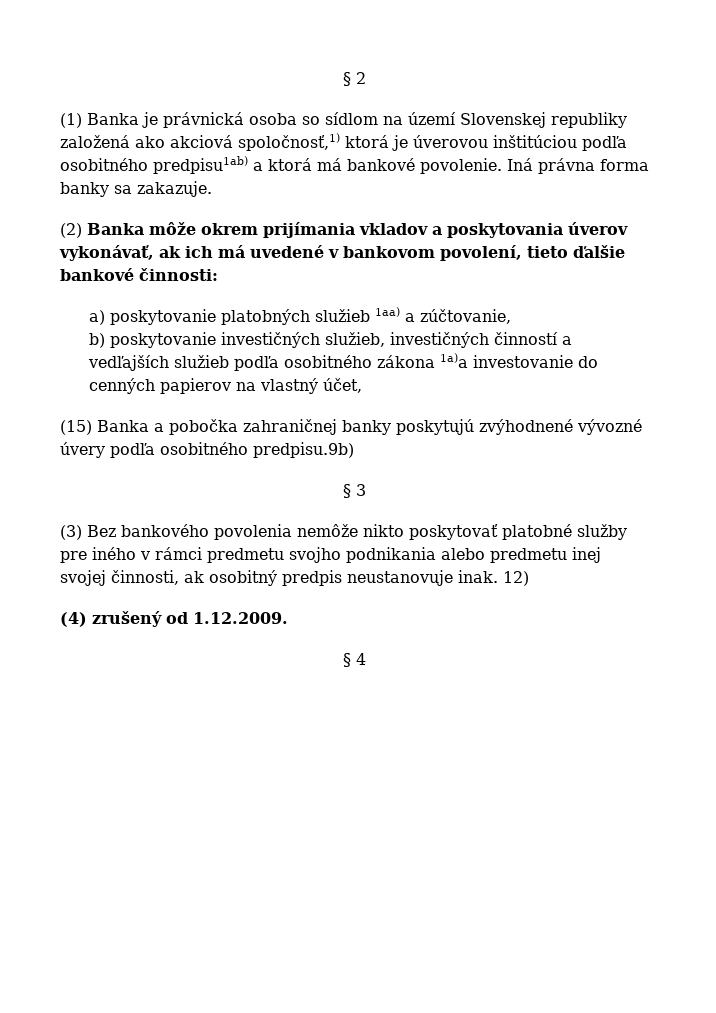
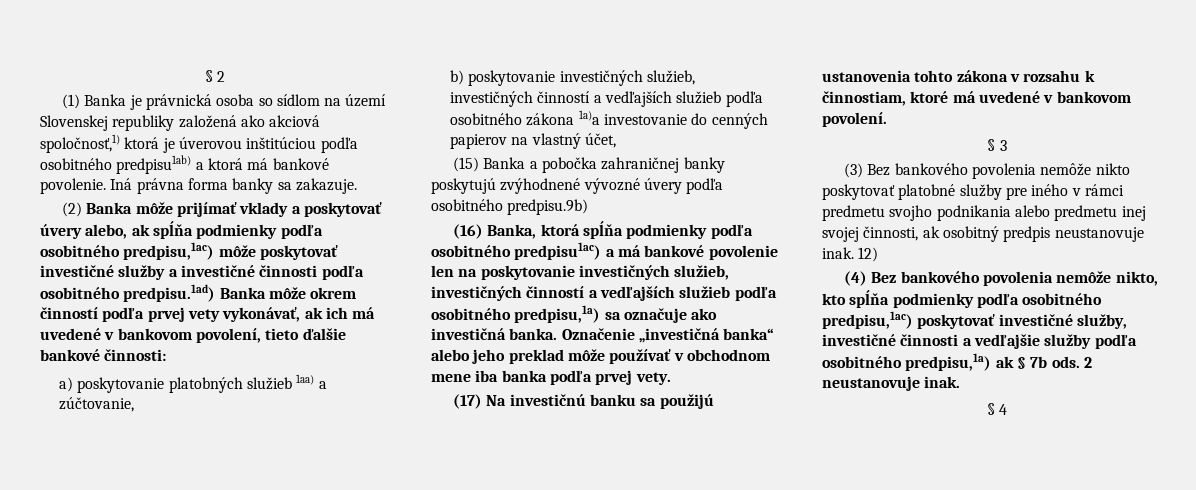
[201,222,628,238] okrem prijímania vkladov a poskytovania úverov -> [176,202,382,217] [40,221,323,239] [40,242,338,260] [40,265,364,280] [40,284,357,302] [40,307,220,322] prijímať vklady a poskytovať úvery alebo, ak spĺňa podmienky podľa osobitného predpisu,1ac) môže poskytovať investičné služby a investičné činnosti podľa osobitného predpisu.1ad) Banka môže okrem činností podľa prvej vety
(354, 450) none -> [452,221,753,239] [431,242,778,260] [431,265,730,280] [431,286,777,301] [431,305,718,323] [431,328,774,343] [431,349,770,364] [431,370,671,385] [452,394,714,409] [822,70,1095,82] [822,91,1131,106] [822,112,887,127] // (16) Banka, ktorá spĺňa podmienky podľa osobitného predpisu1ac) a má bankové povolenie len na poskytovanie investičných služieb, investičných činností a vedľajších služieb podľa osobitného predpisu,1a) sa označuje ako investičná banka. Označenie „investičná banka“ alebo jeho preklad môže používať v obchodnom mene iba banka podľa prvej vety. // (17) Na investičnú banku sa použijú ustanovenia tohto zákona v rozsahu k činnostiam, ktoré má uvedené v bankovom povolení.
[92,611,288,627] zrušený od 1.12.2009. -> [871,271,1158,286] [822,290,1103,308] [822,311,1127,329] [822,334,1137,349] [822,353,1092,371] [822,376,961,391] Bez bankového povolenia nemôže nikto, kto spĺňa podmienky podľa osobitného predpisu,1ac) poskytovať investičné služby, investičné činnosti a vedľajšie služby podľa osobitného predpisu,1a) ak § 7b ods. 2 neustanovuje inak.

